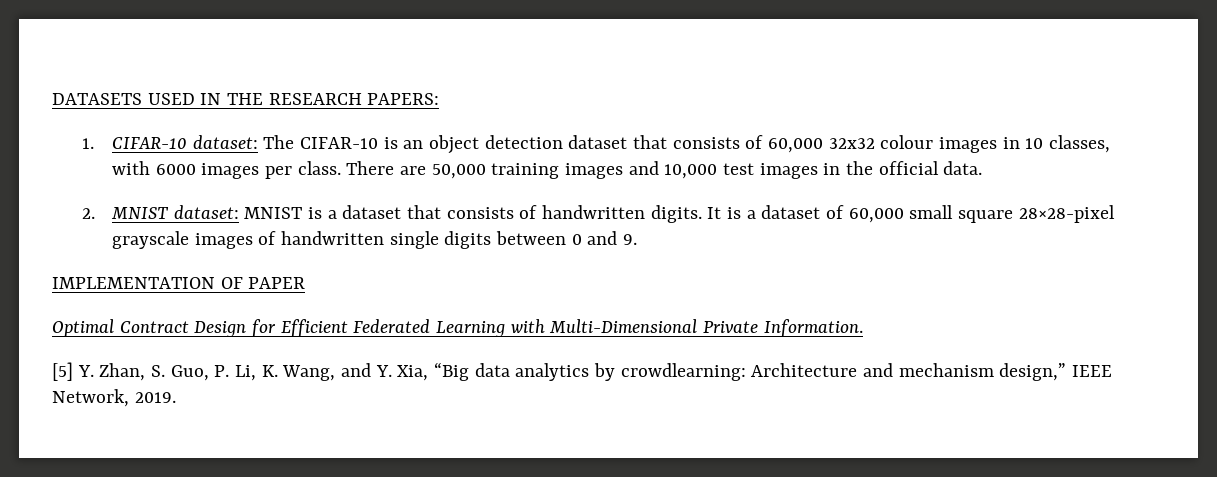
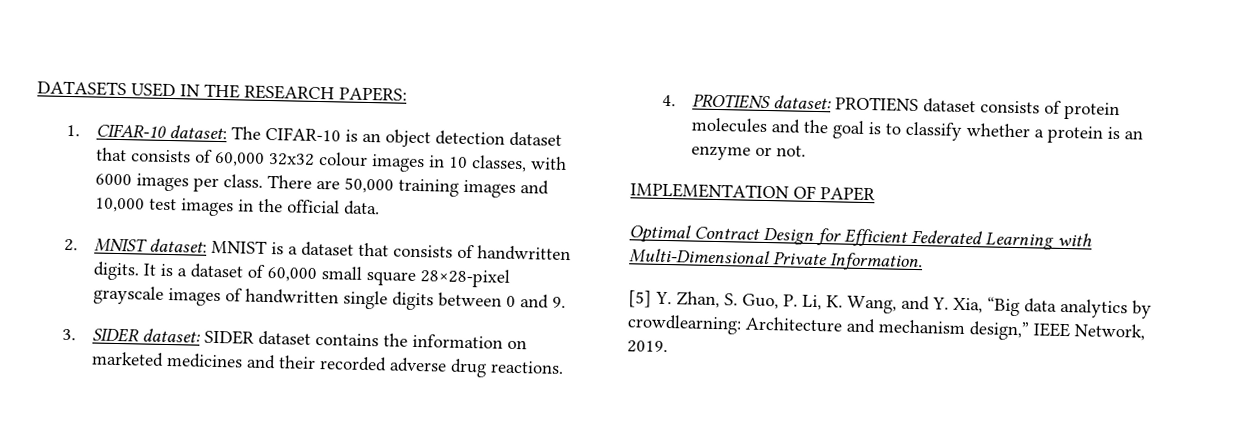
(637, 239) none -> [61,327,527,350] [90,351,564,378] [661,93,1120,121] [690,117,1143,144] [690,145,806,161] // 3. SIDER dataset: SIDER dataset contains the information on marketed medicines and their recorded adverse drug reactions. // 4. PROTIENS dataset: PROTIENS dataset consists of protein molecules and the goal is to classify whether a protein is an enzyme or not.

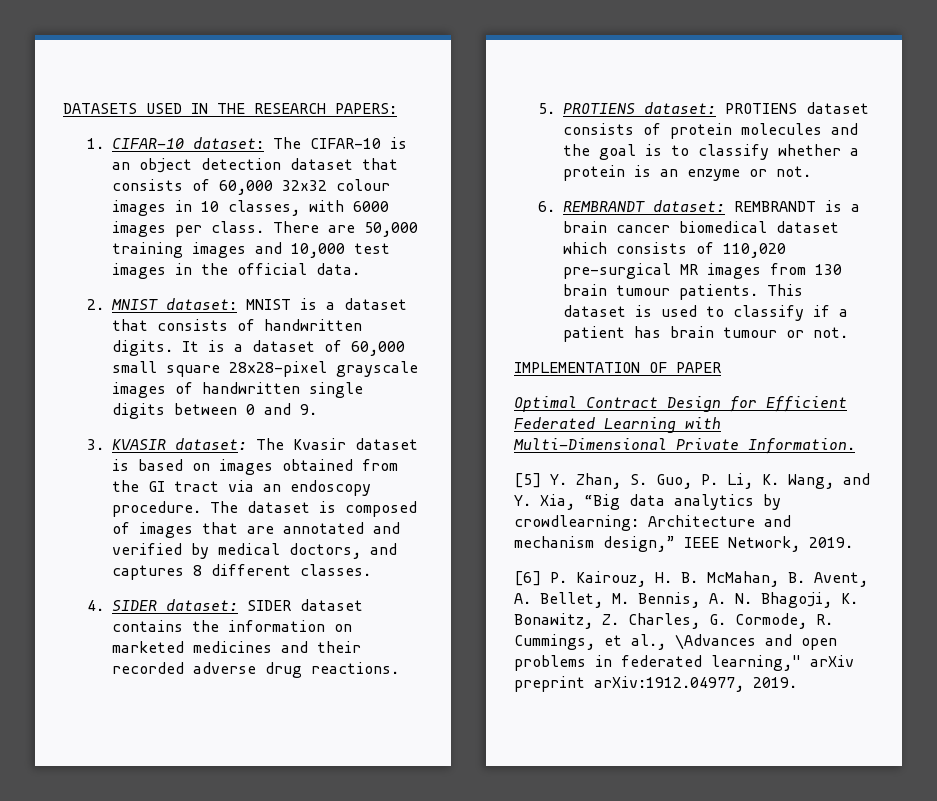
(76, 334) none -> [111,438,418,450] [111,459,398,475] [111,480,371,496] [111,501,417,517] [111,522,400,538] [111,543,397,559] [111,564,371,580] [86,600,104,611] KVASIR dataset: The Kvasir dataset is based on images obtained from the GI tract via an endoscopy procedure. The dataset is composed of images that are annotated and verified by medical doctors, and captures 8 different classes. // 4.
[661,94,676,107] 4. -> [537,103,555,114] 5.
(806, 151) none -> [537,200,860,212] [562,221,839,233] [562,242,786,258] [562,263,842,279] [562,284,803,300] [562,305,848,321] [562,326,848,342] // 6. REMBRANDT dataset: REMBRANDT is a brain cancer biomedical dataset which consists of 110,020 pre-surgical MR images from 130 brain tumour patients. This dataset is used to classify if a patient has brain tumour or not.
(668, 347) none -> [514,571,868,587] [514,592,858,608] [514,613,833,629] [514,634,837,650] [514,655,854,671] [514,676,797,692] // [6] P. Kairouz, H. B. McMahan, B. Avent, A. Bellet, M. Bennis, A. N. Bhagoji, K. Bonawitz, Z. Charles, G. Cormode, R. Cummings, et al., \Advances and open problems in federated learning," arXiv preprint arXiv:1912.04977, 2019.

